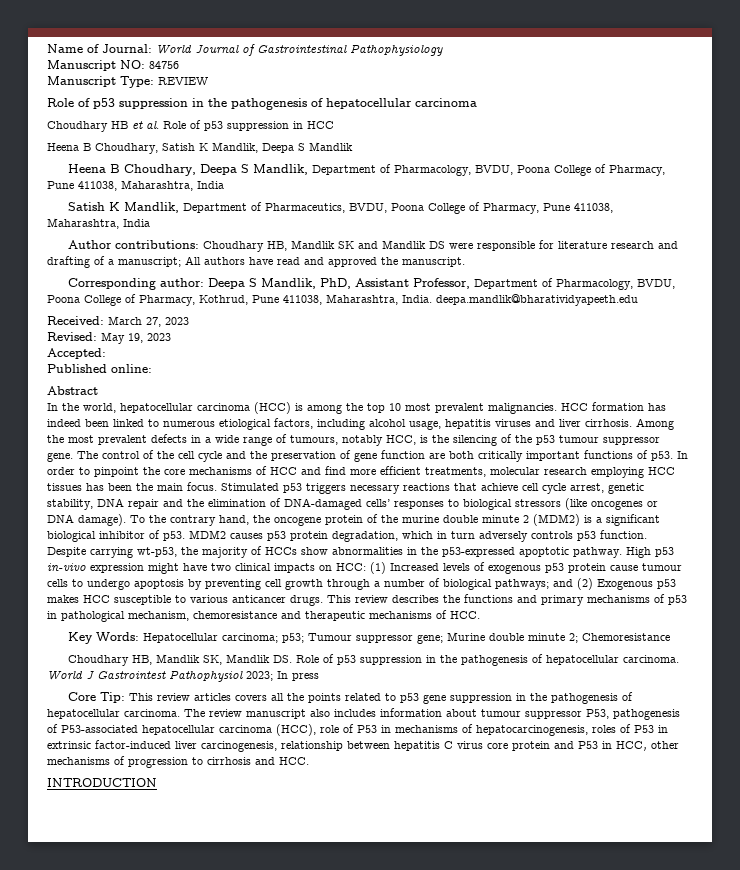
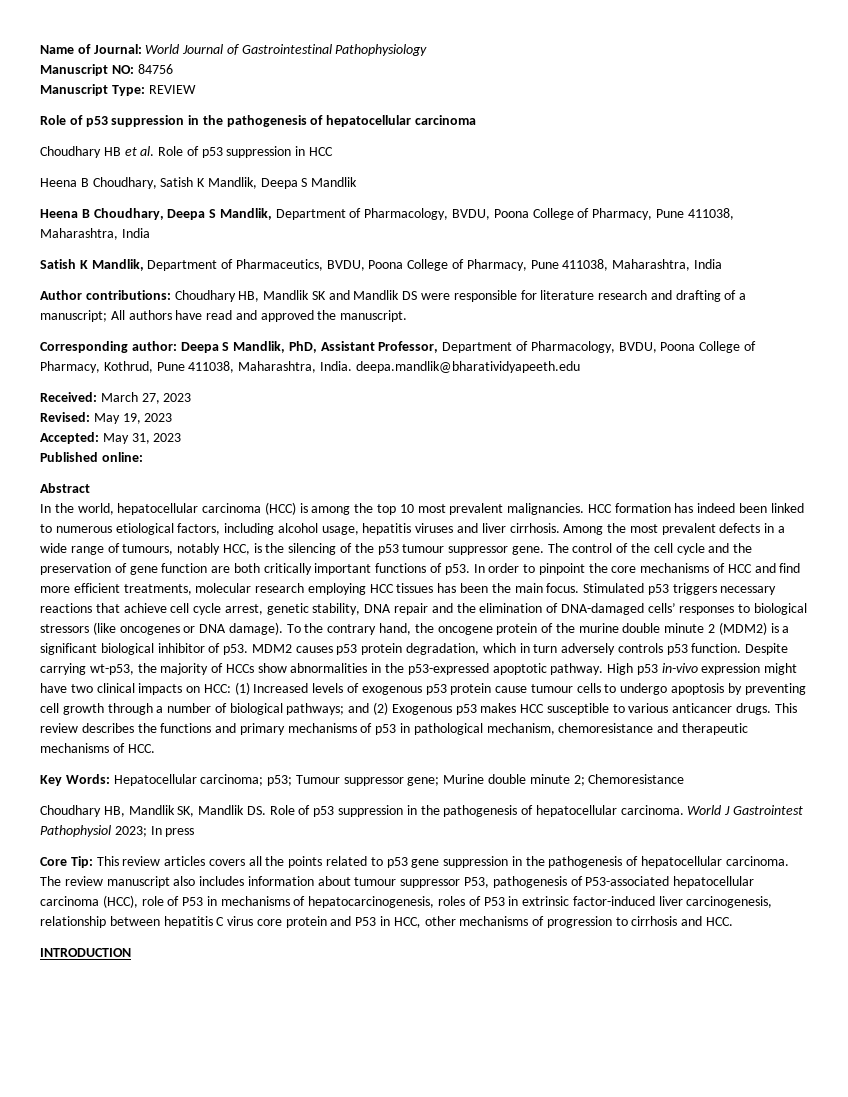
(106, 353) none -> [102,433,182,444] May 31, 2023

